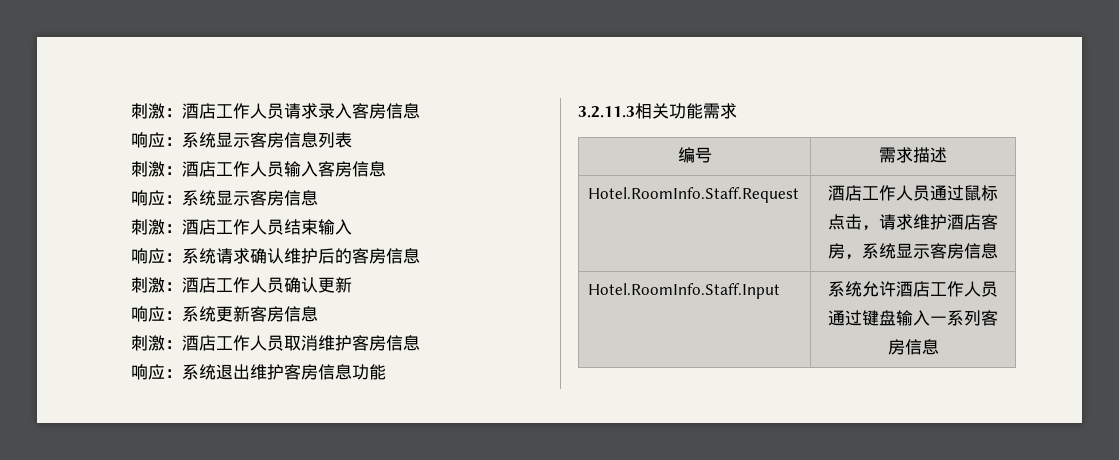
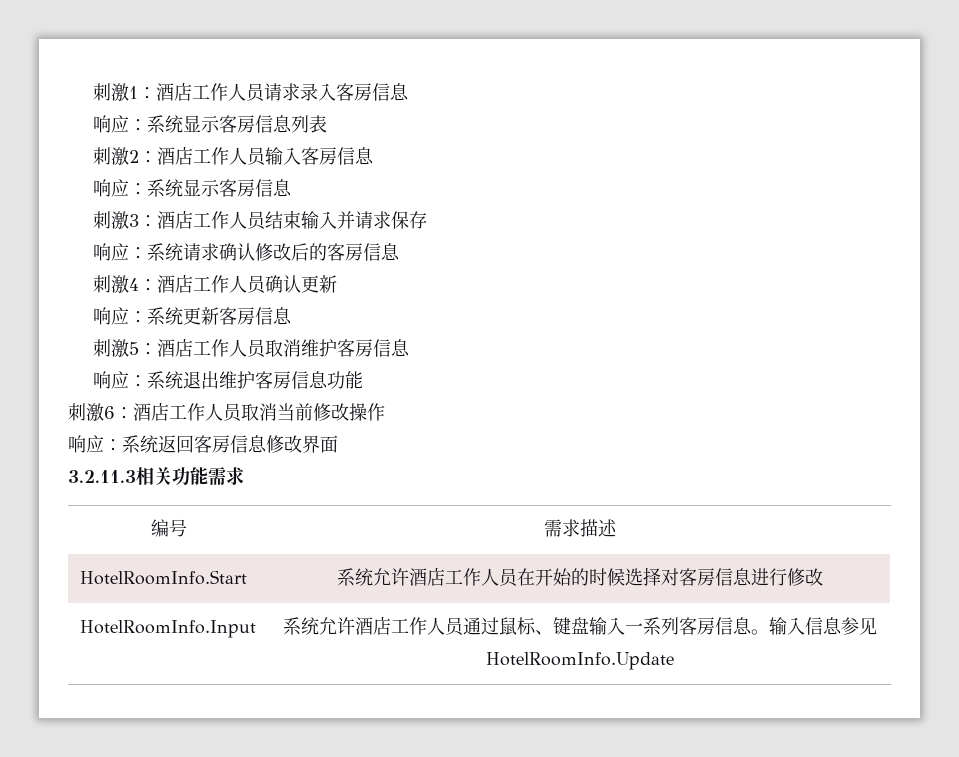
[130,103,165,119] 刺激 -> [92,83,138,102] 刺激1
(165, 169) none -> [128,150,139,163] 2
(165, 227) none -> [128,214,139,227] 3
(352, 227) none -> [336,211,427,229] 并请求保存
[283,248,318,264] 维护 -> [254,243,291,261] 修改
(165, 285) none -> [128,278,139,291] 4
(165, 343) none -> [128,342,139,355] 5
(386, 372) none -> [68,402,385,422] [68,435,338,453] // 刺激6：酒店工作人员取消当前修改操作 // 响应：系统返回客房信息修改界面
[588,187,800,203] [828,185,998,201] [828,214,998,231] [828,243,998,260] [588,283,781,299] Hotel.RoomInfo.Staff.Request | 酒店工作人员通过鼠标点击，请求维护酒店客房，系统显示客房信息 // Hotel.RoomInfo.Staff.Input -> [80,570,248,585] [337,567,823,587] [80,620,257,638] HotelRoomInfo.Start | 系统允许酒店工作人员在开始的时候选择对客房信息进行修改 // HotelRoomInfo.Input
(862, 318) none -> [499,617,553,635] 鼠标、
(939, 347) none -> [751,617,877,635] [486,652,674,670] 。输入信息参见HotelRoomInfo.Update

